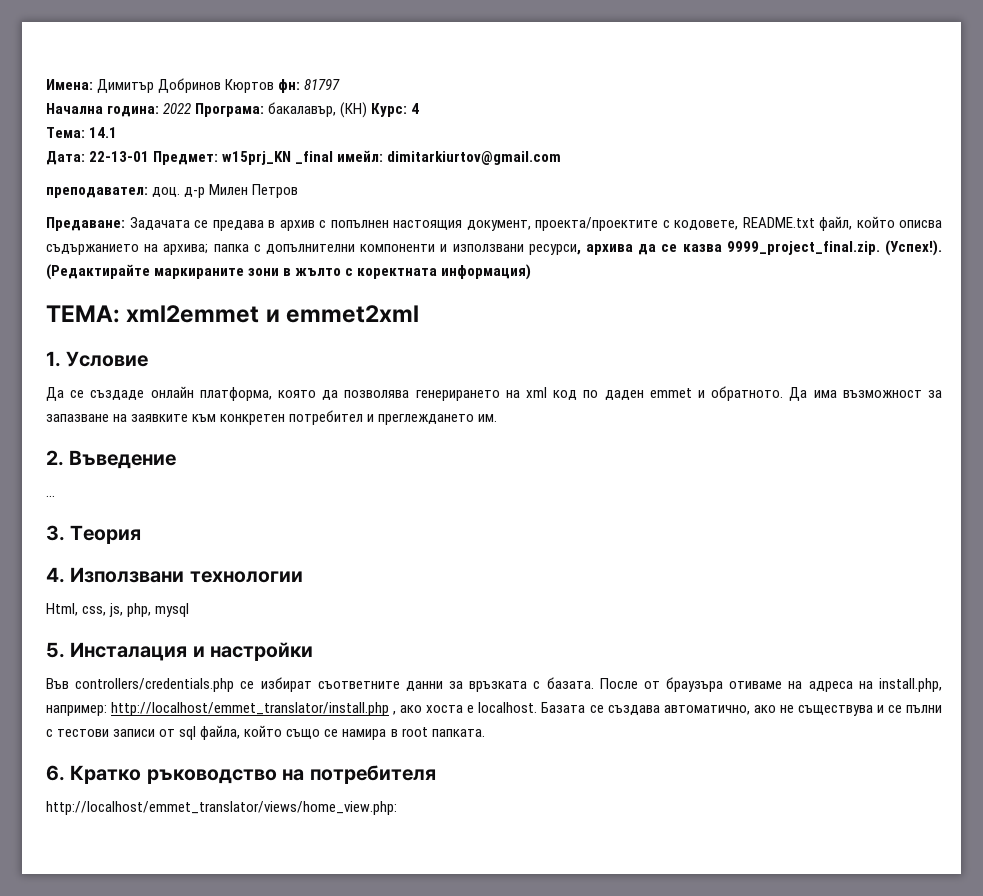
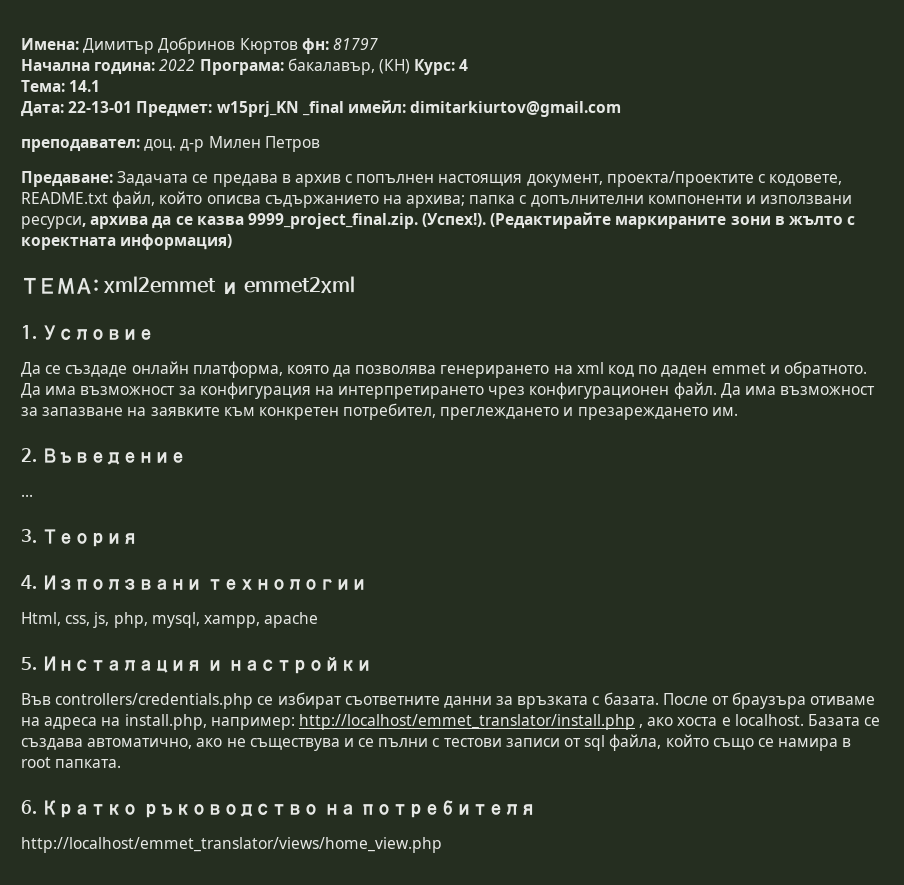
(943, 394) none -> [199,382,876,399] [21,407,38,416] конфигурация на интерпретирането чрез конфигурационен файл. Да има възможност за
[289,410,475,425] потребител и преглеждането -> [343,403,708,420] потребител, преглеждането и презареждането
[155,603,190,617] mysql -> [151,612,319,628] mysql, xampp, apache
[46,801,397,815] http://localhost/emmet_translator/views/home_view.php: -> [21,837,442,853] http://localhost/emmet_translator/views/home_view.php

